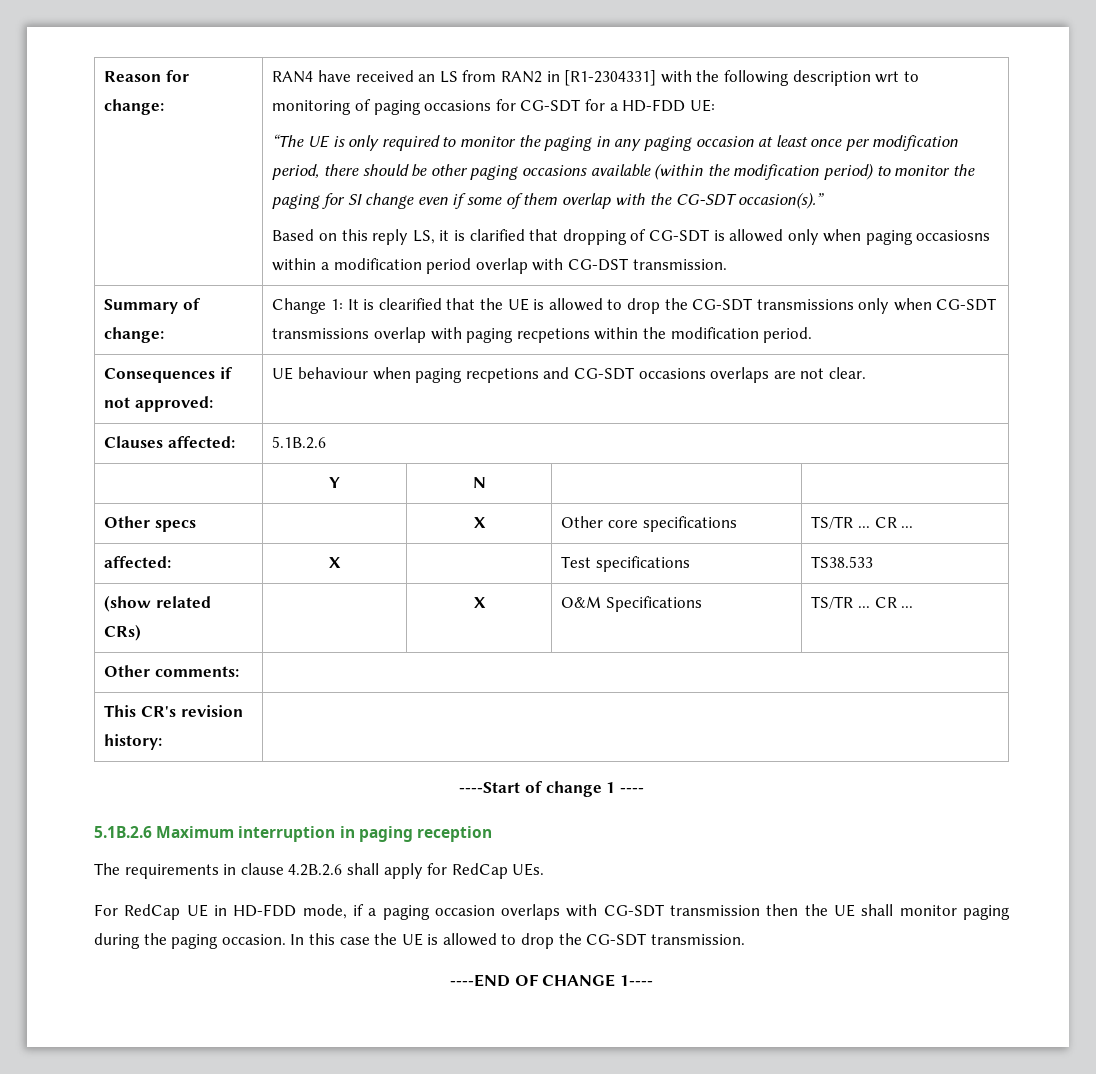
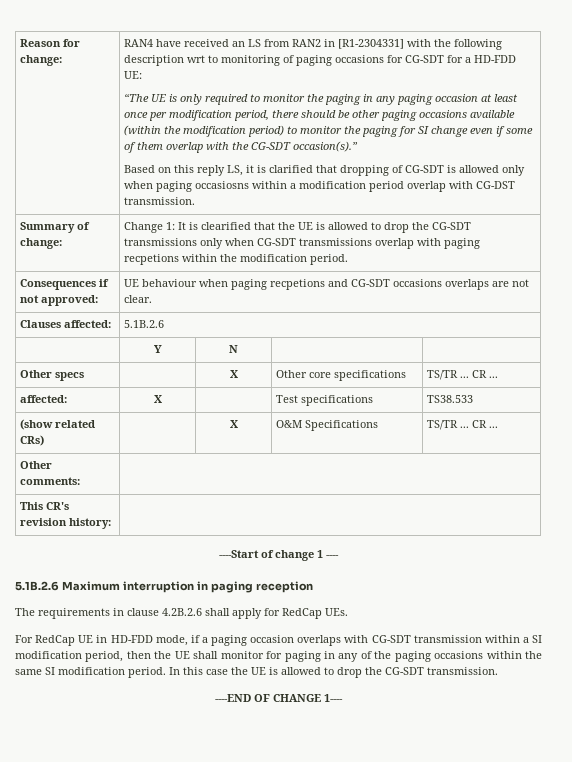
(761, 910) none -> [484,635,542,643] [15,651,124,662] within a SI modification period,
[962,905,1010,920] [94,933,286,949] paging during the paging occasion. -> [266,651,542,662] [15,667,166,678] for paging in any of the paging occasions within the same SI modification period.

